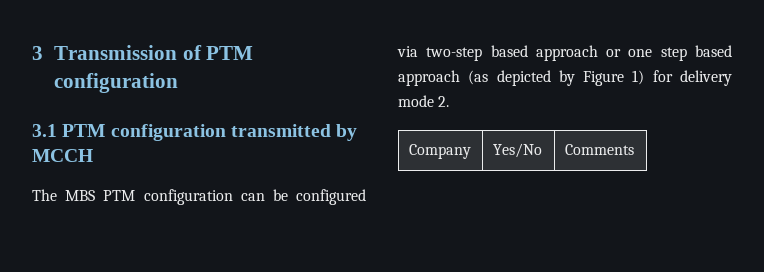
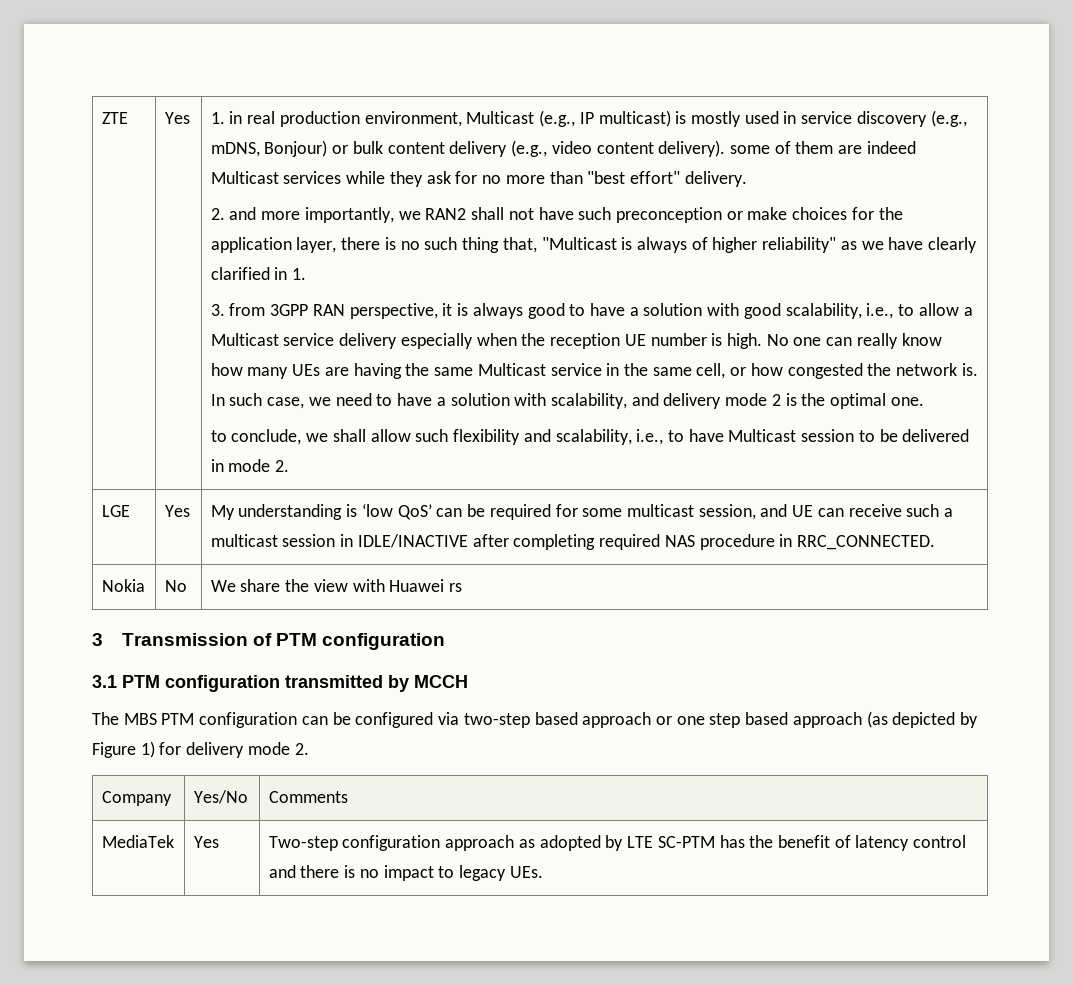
(32, 53) none -> [101,112,128,124] [164,112,190,124] [210,110,967,127] [210,140,916,157] [210,171,747,187] [210,207,903,223] [210,237,978,253] [210,267,307,280] [210,303,973,319] [210,333,942,349] [210,363,978,379] [210,393,924,409] [210,429,970,445] [210,459,290,472] [101,505,130,517] [164,505,190,517] [210,504,954,520] [210,534,936,550] [101,579,145,592] [164,580,187,592] [210,579,463,592] ZTE | Yes | 1. in real production environment, Multicast (e.g., IP multicast) is mostly used in service discovery (e.g., mDNS, Bonjour) or bulk content delivery (e.g., video content delivery). some of them are indeed Multicast services while they ask for no more than "best effort" delivery. // 2. and more importantly, we RAN2 shall not have such preconception or make choices for the application layer, there is no such thing that, "Multicast is always of higher reliability" as we have clearly clarified in 1. // 3. from 3GPP RAN perspective, it is always good to have a solution with good scalability, i.e., to allow a Multicast service delivery especially when the reception UE number is high. No one can really know how many UEs are having the same Multicast service in the same cell, or how congested the network is. In such case, we need to have a solution with scalability, and delivery mode 2 is the optimal one. // to conclude, we shall allow such flexibility and scalability, i.e., to have Multicast session to be delivered in mode 2. // LGE | Yes | My understanding is ‘low QoS’ can be required for some multicast session, and UE can receive such a multicast session in IDLE/INACTIVE after completing required NAS procedure in RRC_CONNECTED. // Nokia | No | We share the view with Huawei rs //
(634, 149) none -> [101,835,174,848] [193,836,219,848] [268,835,967,851] [268,865,543,881] // MediaTek | Yes | Two-step configuration approach as adopted by LTE SC-PTM has the benefit of latency control and there is no impact to legacy UEs.

